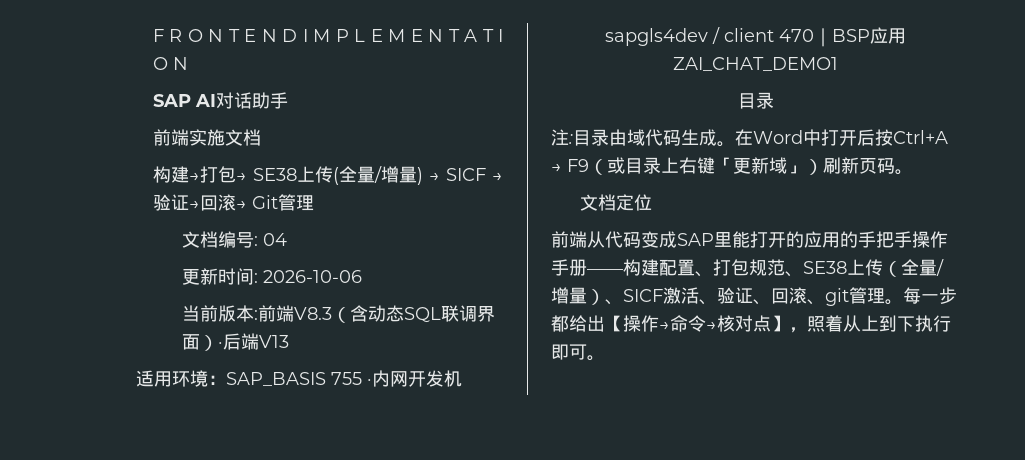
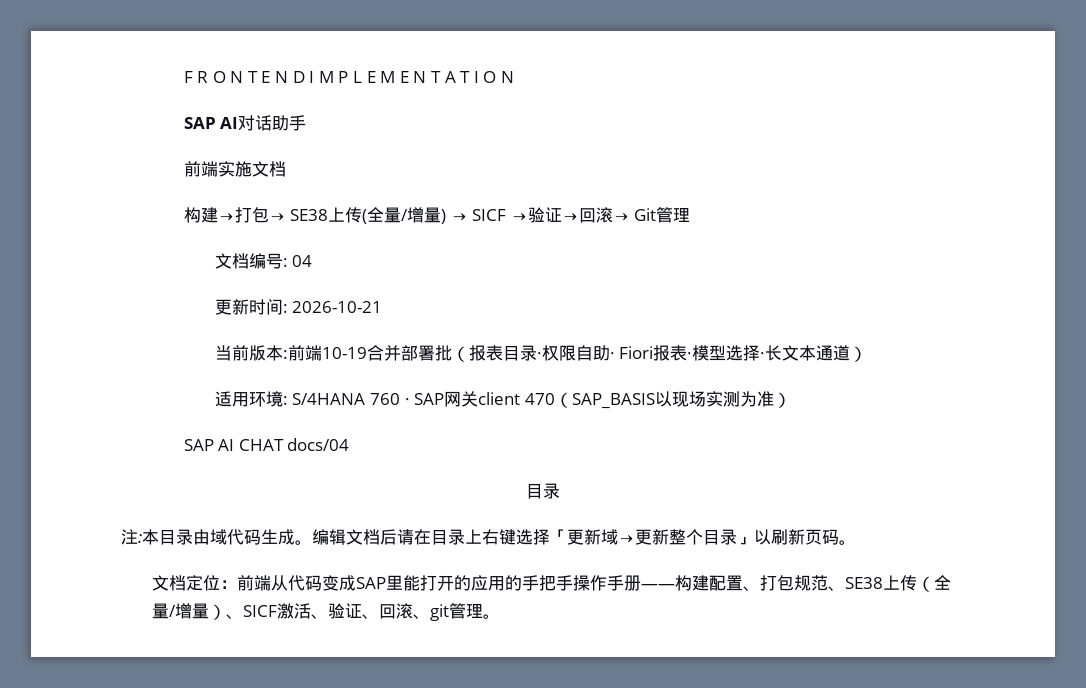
[263,270,363,283] 2026-10-06 -> [292,301,383,313] 2026-10-21
[294,305,496,323] [182,333,290,351] [135,370,462,387] [605,27,906,47] [673,57,838,71] V8.3（含动态SQL联调界面）·后端V13 // 适用环境：SAP_BASIS 755 ·内网开发机sapgls4dev / client 470｜BSP应用ZAI_CHAT_DEMO1 -> [321,345,868,362] [214,391,791,409] [183,438,350,451] 10-19合并部署批（报表目录·权限自助· Fiori报表·模型选择·长文本通道） // 适用环境: S/4HANA 760 · SAP网关client 470（SAP_BASIS以现场实测为准） // SAP AI CHAT docs/04
(573, 139) none -> [142,529,159,545] 本
[735,129,948,146] [551,157,625,175] 在Word中打开后按Ctrl+A → F9（或 -> [312,529,431,545] 编辑文档后请在
(715, 165) none -> [516,529,550,545] 选择
[787,159,823,175] 」） -> [618,529,771,545] →更新整个目录」以
(653, 202) // -> [220,580,238,589] ：
[903,287,957,304] [551,315,951,333] [551,344,605,361] 每一步都给出【操作→命令→核对点】，照着从上到下执行即可。 -> (501, 616) none

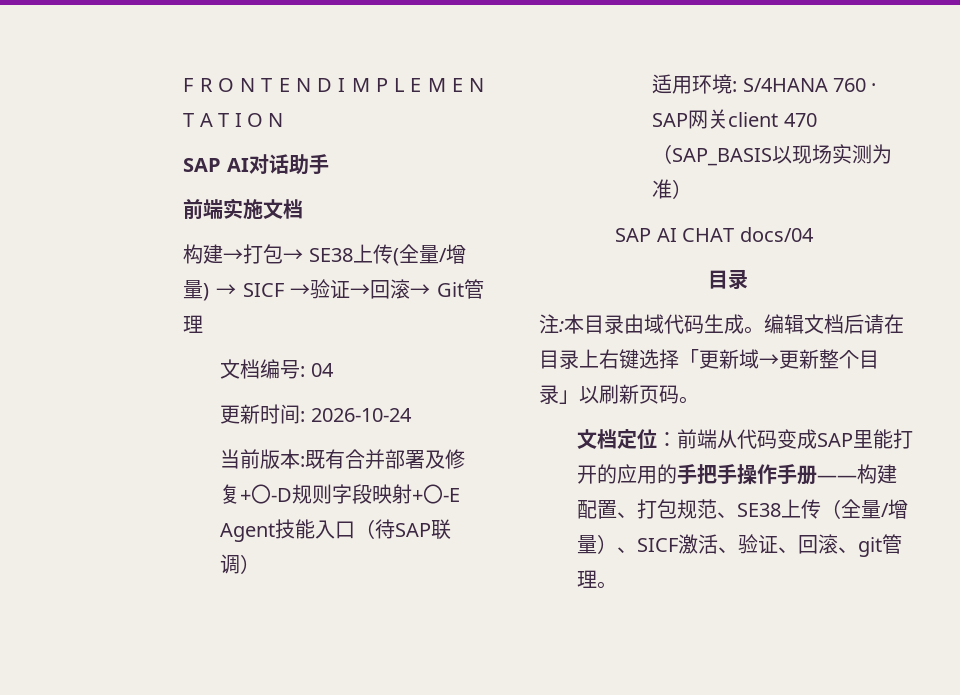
[292,301,383,313] 2026-10-21 -> [310,408,412,422] 2026-10-24
[287,345,851,362] 前端10-19合并部署批（报表目录·权限自助· Fiori报表·模型选择·长文本通道 -> [305,449,466,469] [220,484,461,504] [220,519,452,542] [220,554,241,574] 既有合并部署及修复+〇-D规则字段映射+〇-E Agent技能入口（待SAP联调

